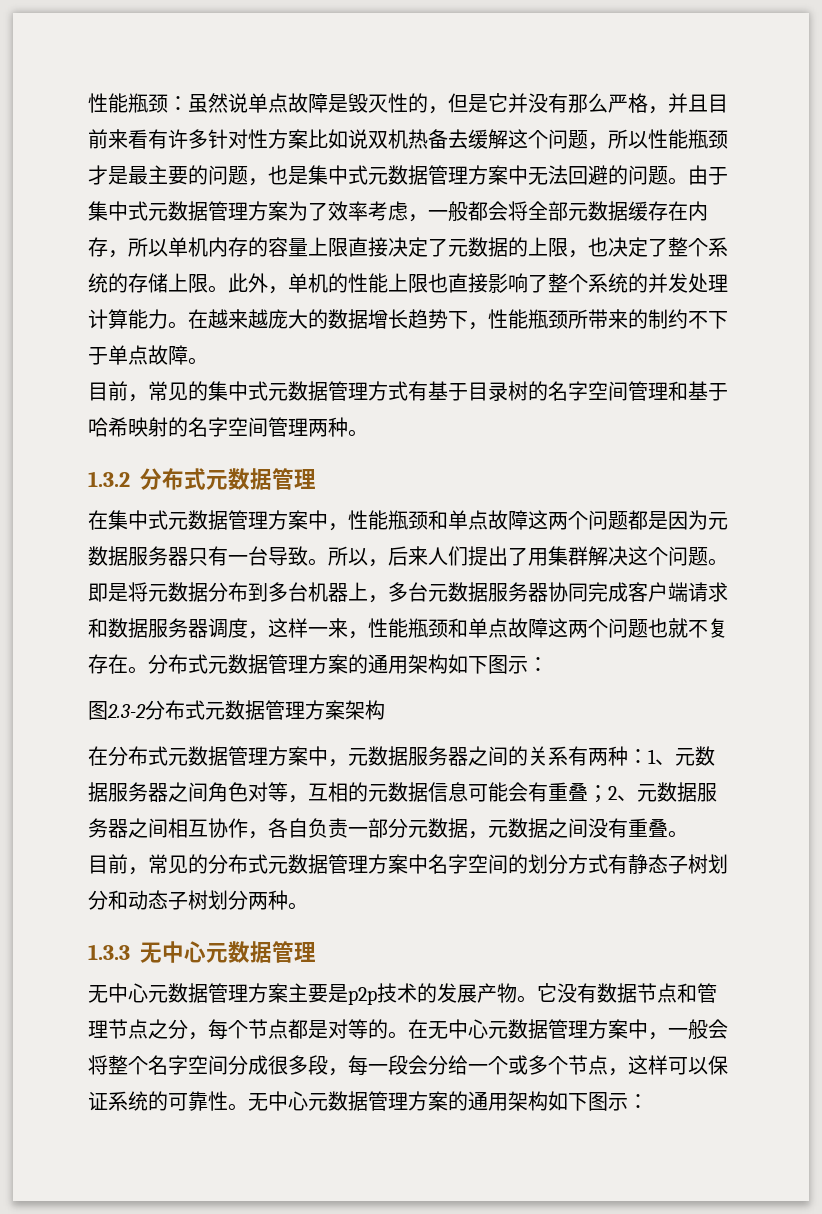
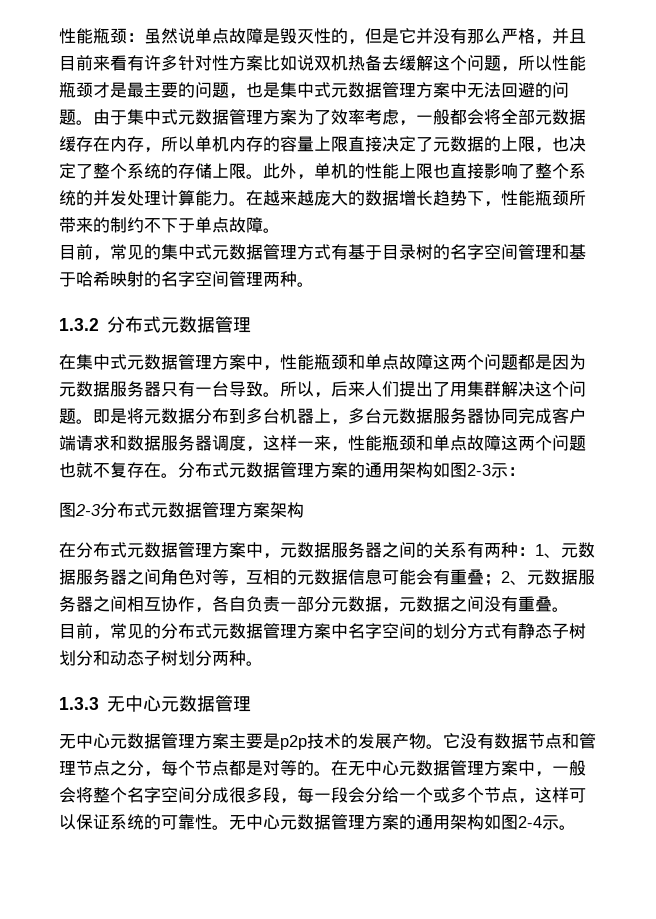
[468,655,508,674] 下图 -> [450,462,491,478] 图2-3
[107,704,146,718] 2.3-2 -> [75,504,101,516] 2-3
[568,1092,648,1111] 下图示： -> [501,814,576,830] 图2-4示。

